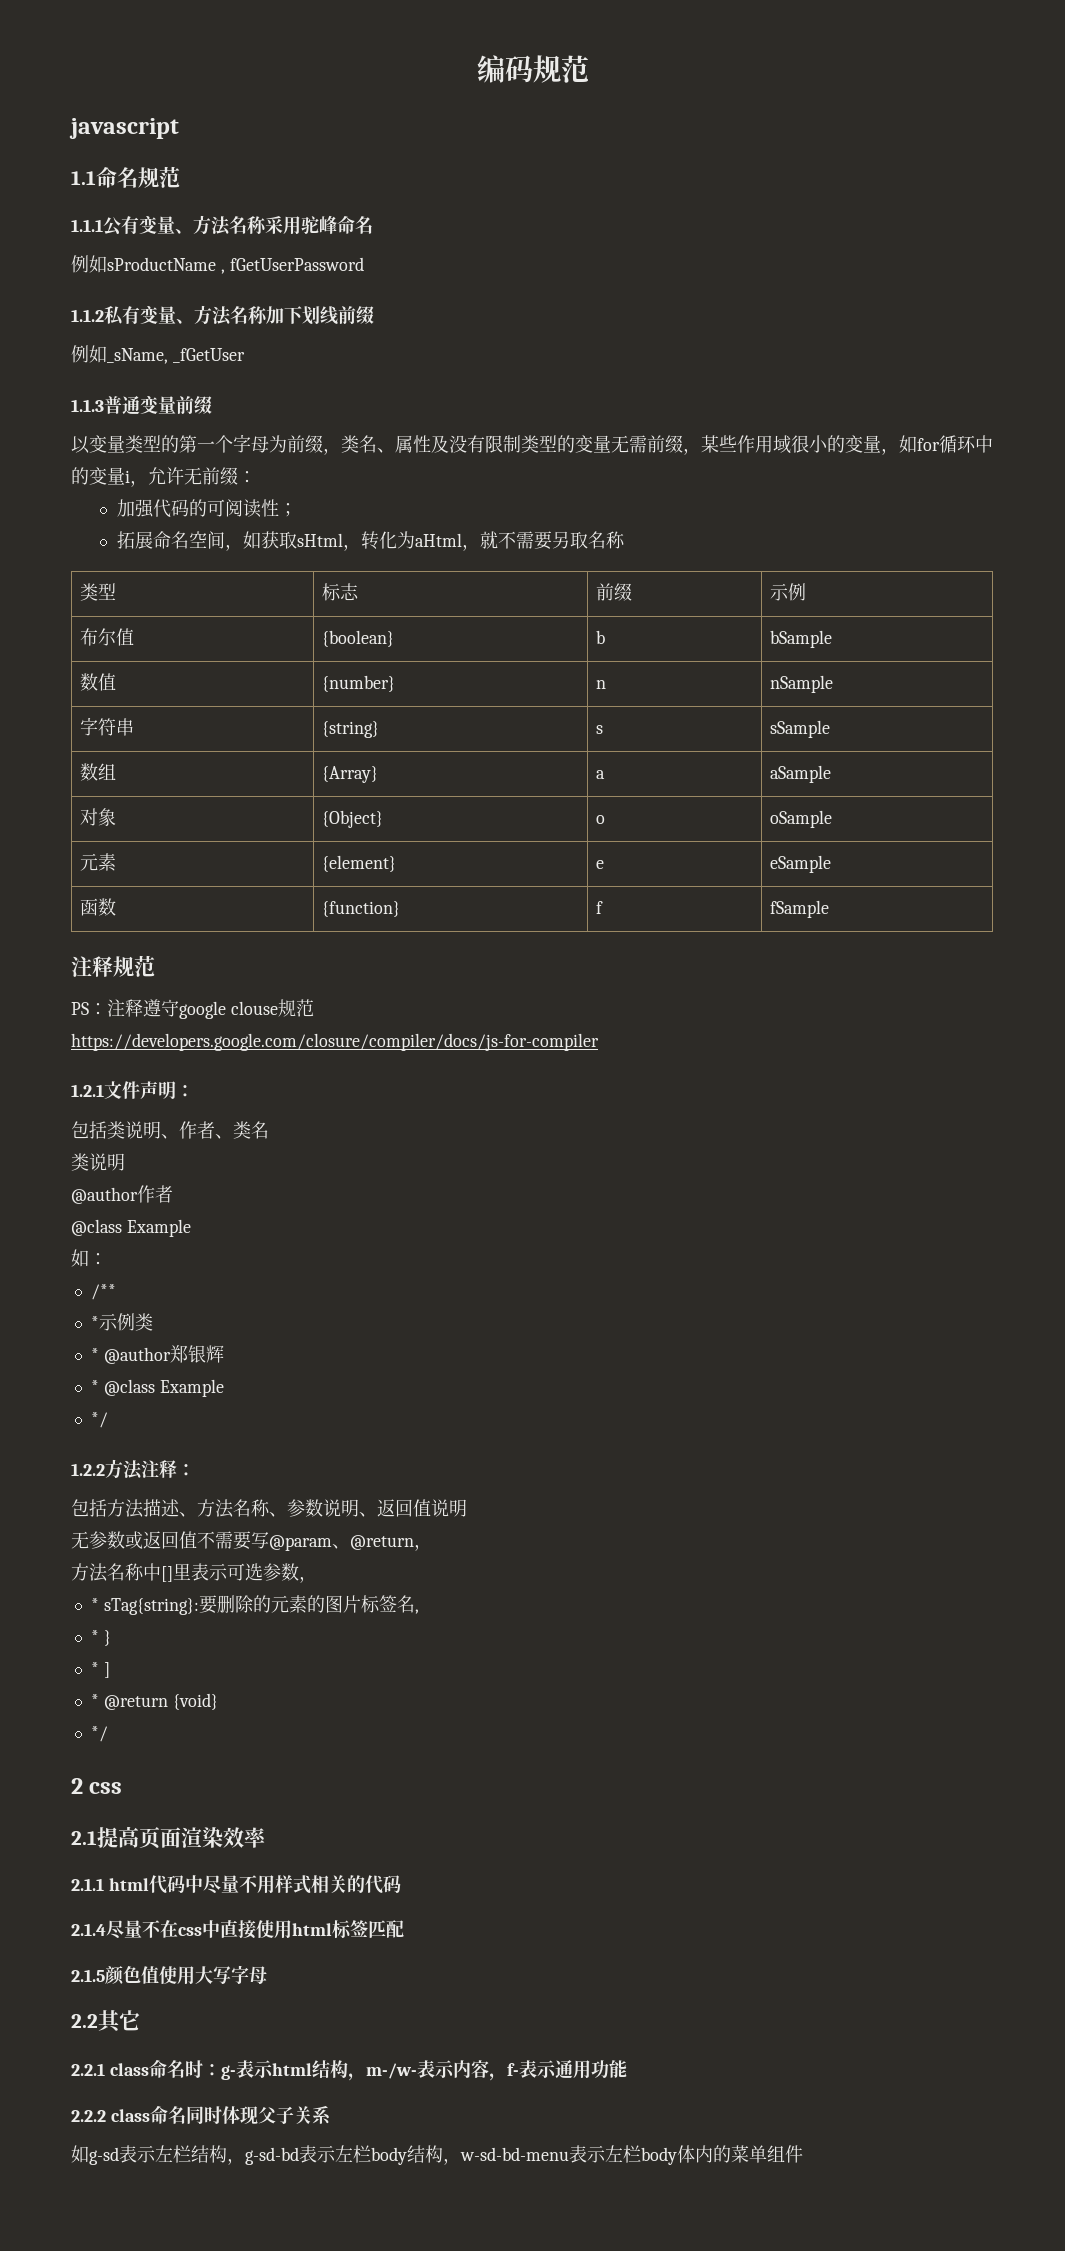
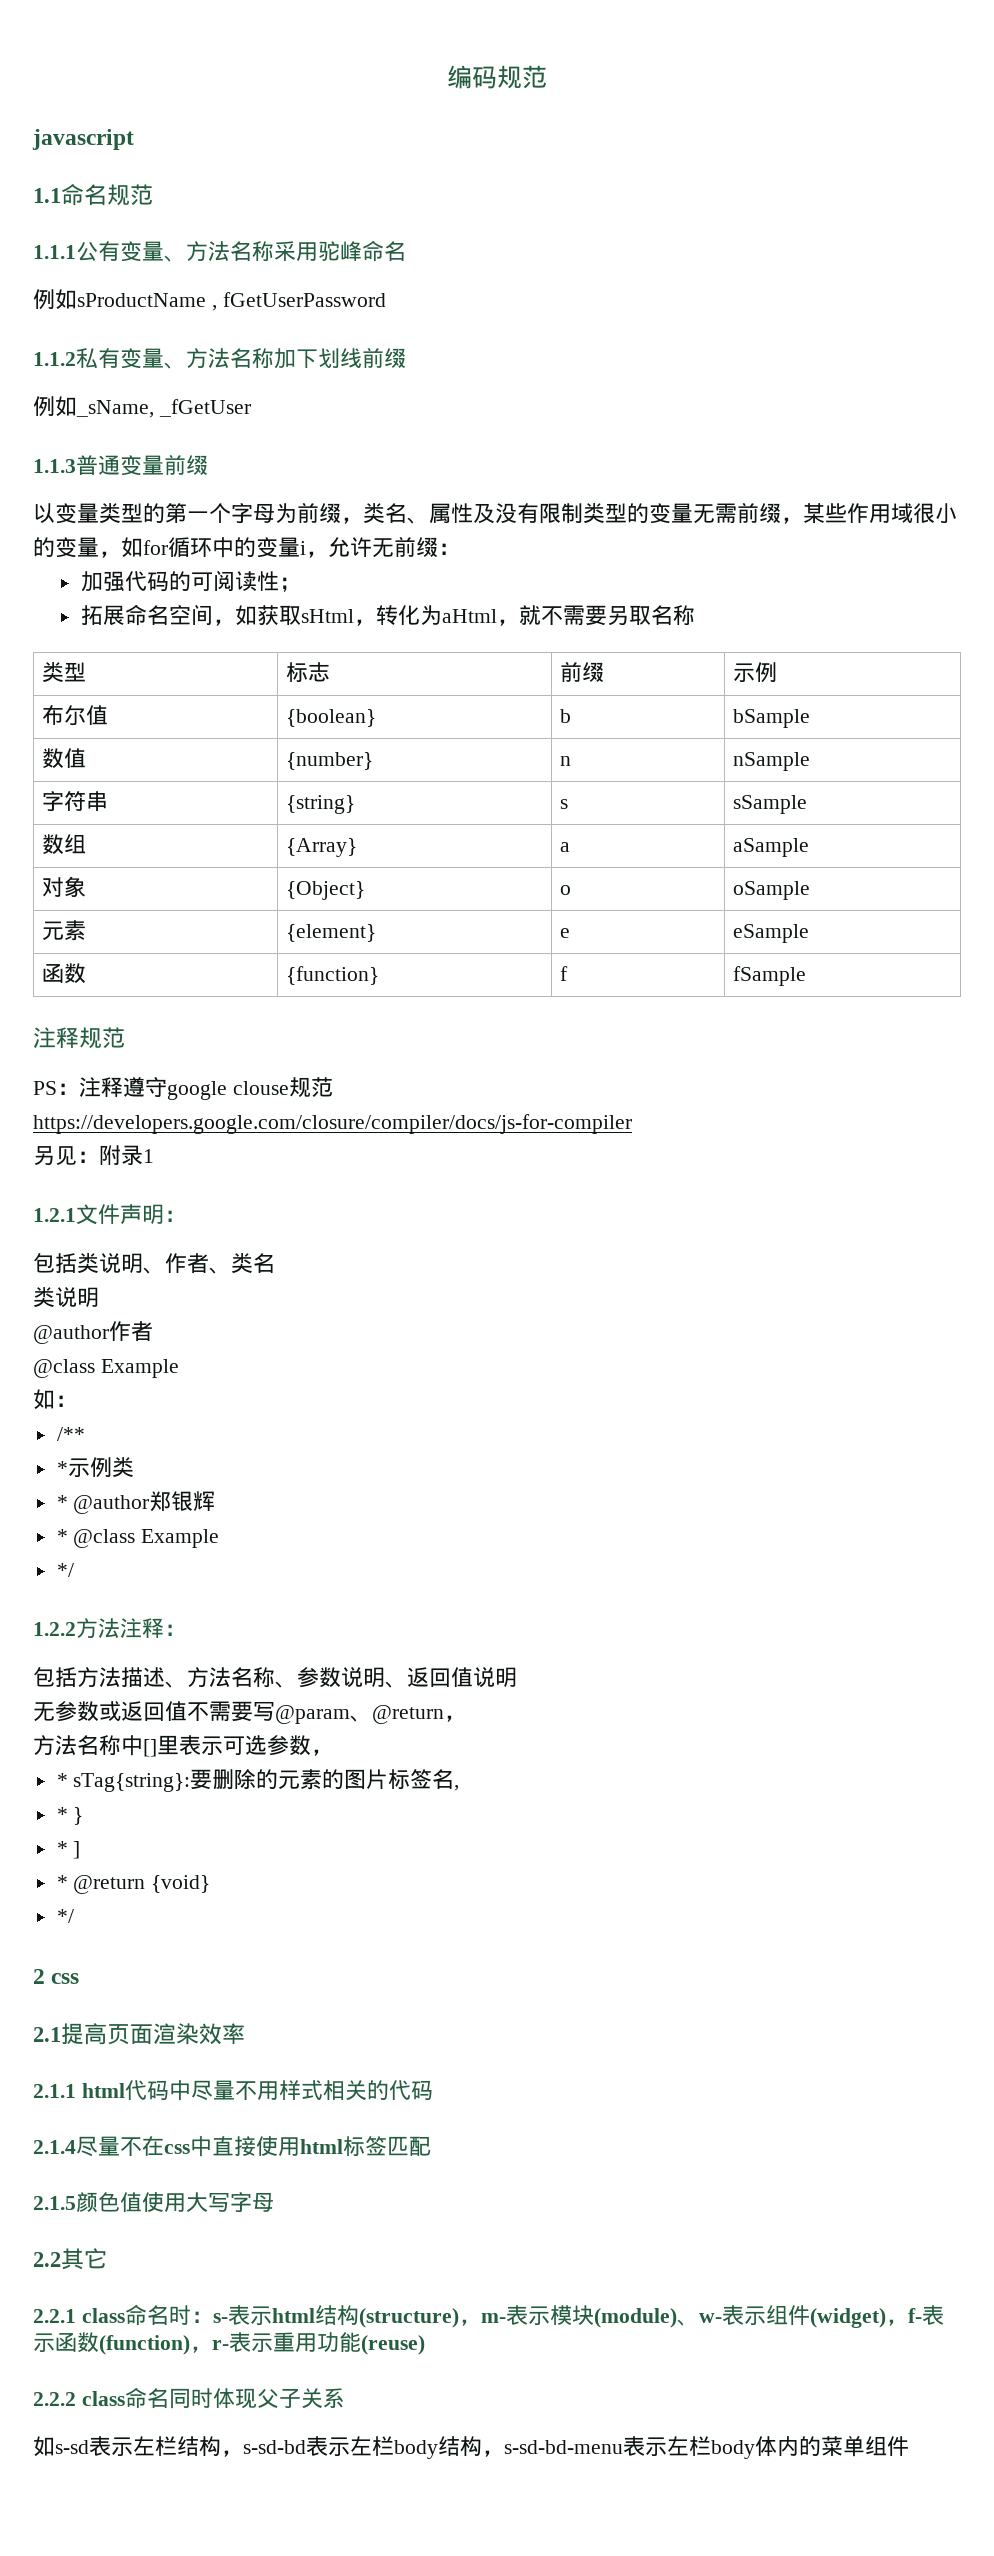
(599, 1042) none -> [33,1145,154,1166] // 另见：附录1
[220,2065,236,2080] g- -> [212,2313,228,2323] s-
[347,2060,573,2081] ，m-/w-表示内容，f-表示通 -> [358,2305,944,2328] [33,2332,295,2355] (structure)，m-表示模块(module)、w-表示组件(widget)，f-表示函数(function)，r-表示重
(627, 2069) none -> [361,2335,425,2355] (reuse)
[89,2147,119,2165] g-sd -> [55,2440,89,2454] s-sd
[245,2147,299,2165] g-sd-bd -> [243,2440,306,2454] s-sd-bd
[460,2147,569,2161] w-sd-bd-menu -> [504,2440,623,2454] s-sd-bd-menu

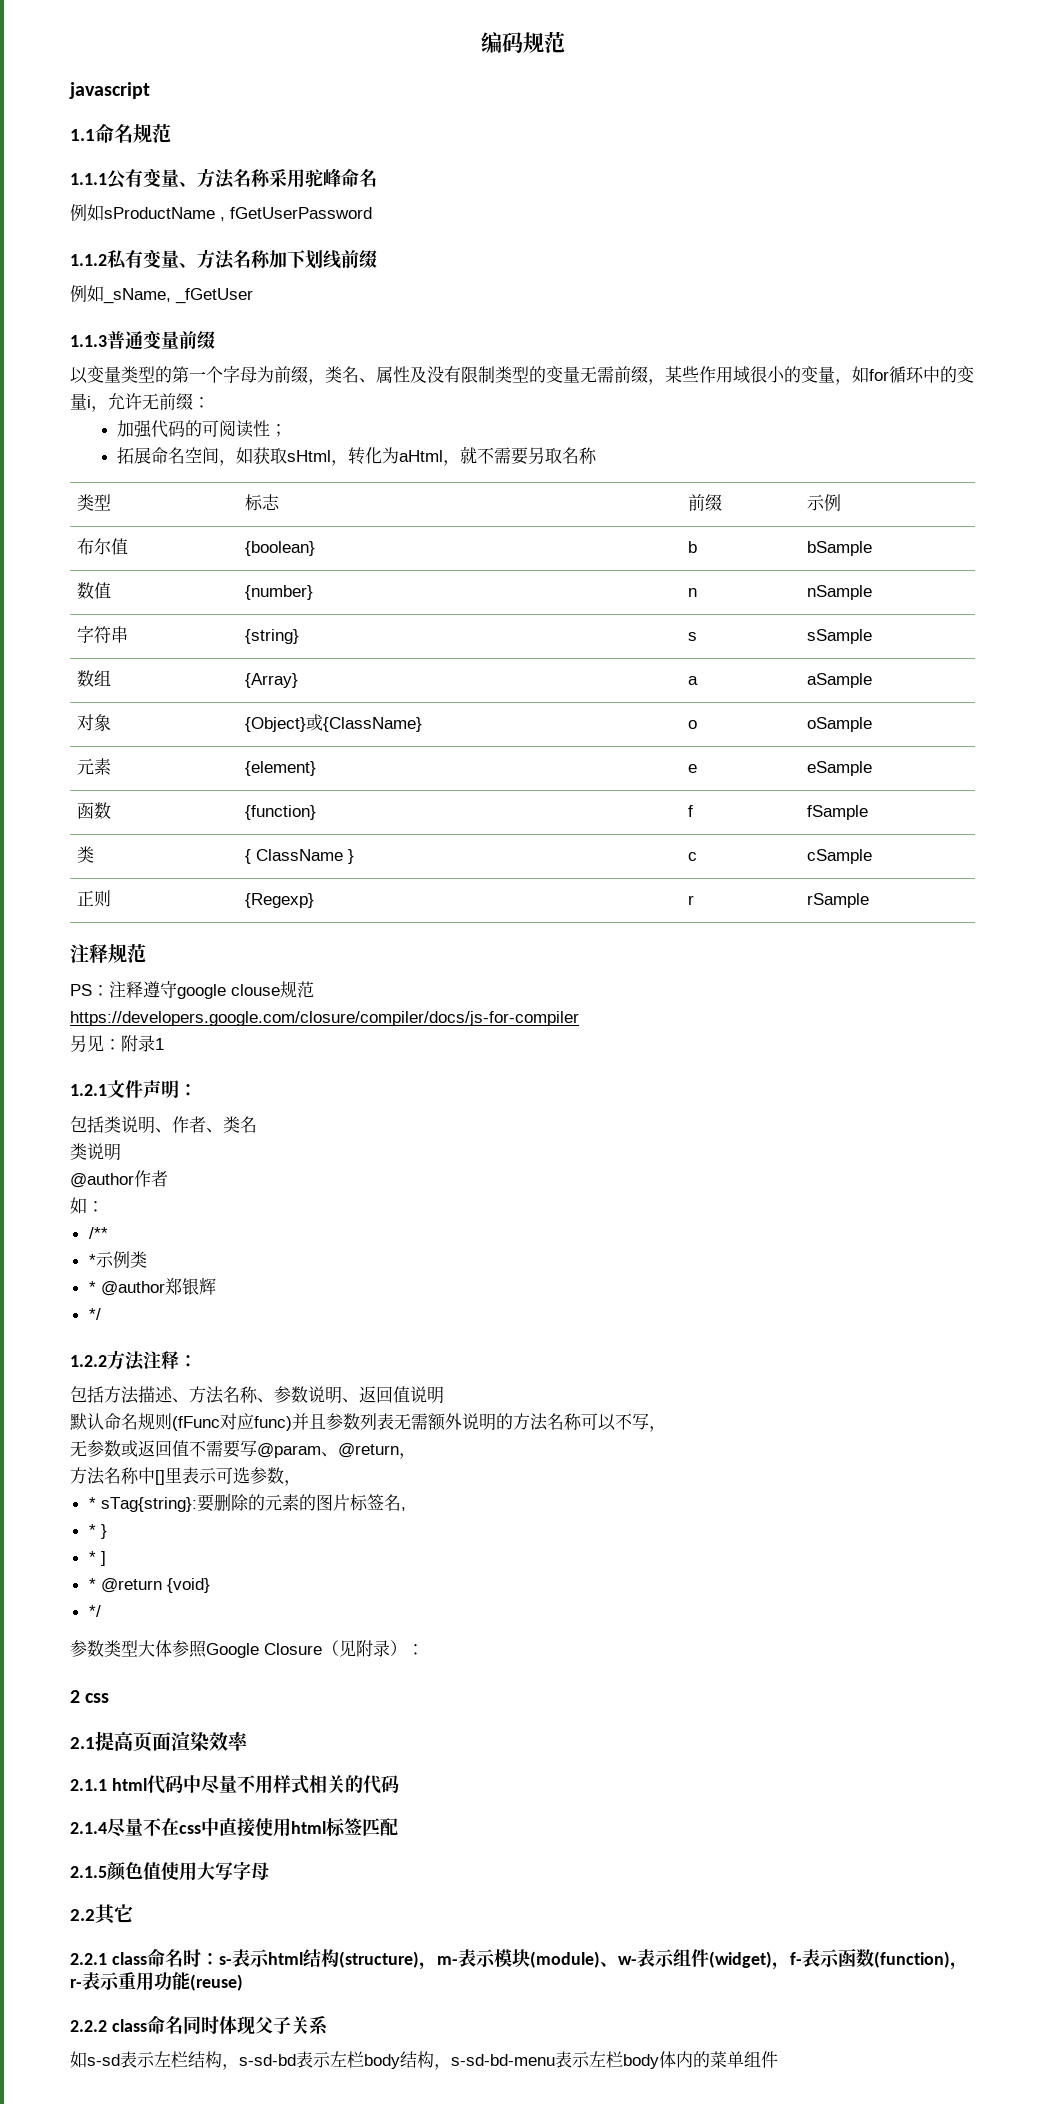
(366, 890) none -> [305,714,422,732] 或{ClassName}
(807, 976) none -> [76,846,94,863] [244,849,354,864] [687,852,697,861] [806,849,872,864] [76,890,111,907] [244,893,314,908] [687,895,694,905] [806,893,869,908] // 类 | { ClassName } | c | cSample // 正则 | {Regexp} | r | rSample
[33,1359,179,1378] // @class Example -> (168, 1178) none
[56,1529,220,1548] // * @class Example -> (216, 1286) none
(517, 1677) none -> [70,1413,666,1432] // 默认命名规则(fFunc对应func)并且参数列表无需额外说明的方法名称可以不写，
(74, 1916) none -> [70,1640,424,1658] // 参数类型大体参照Google Closure（见附录）：

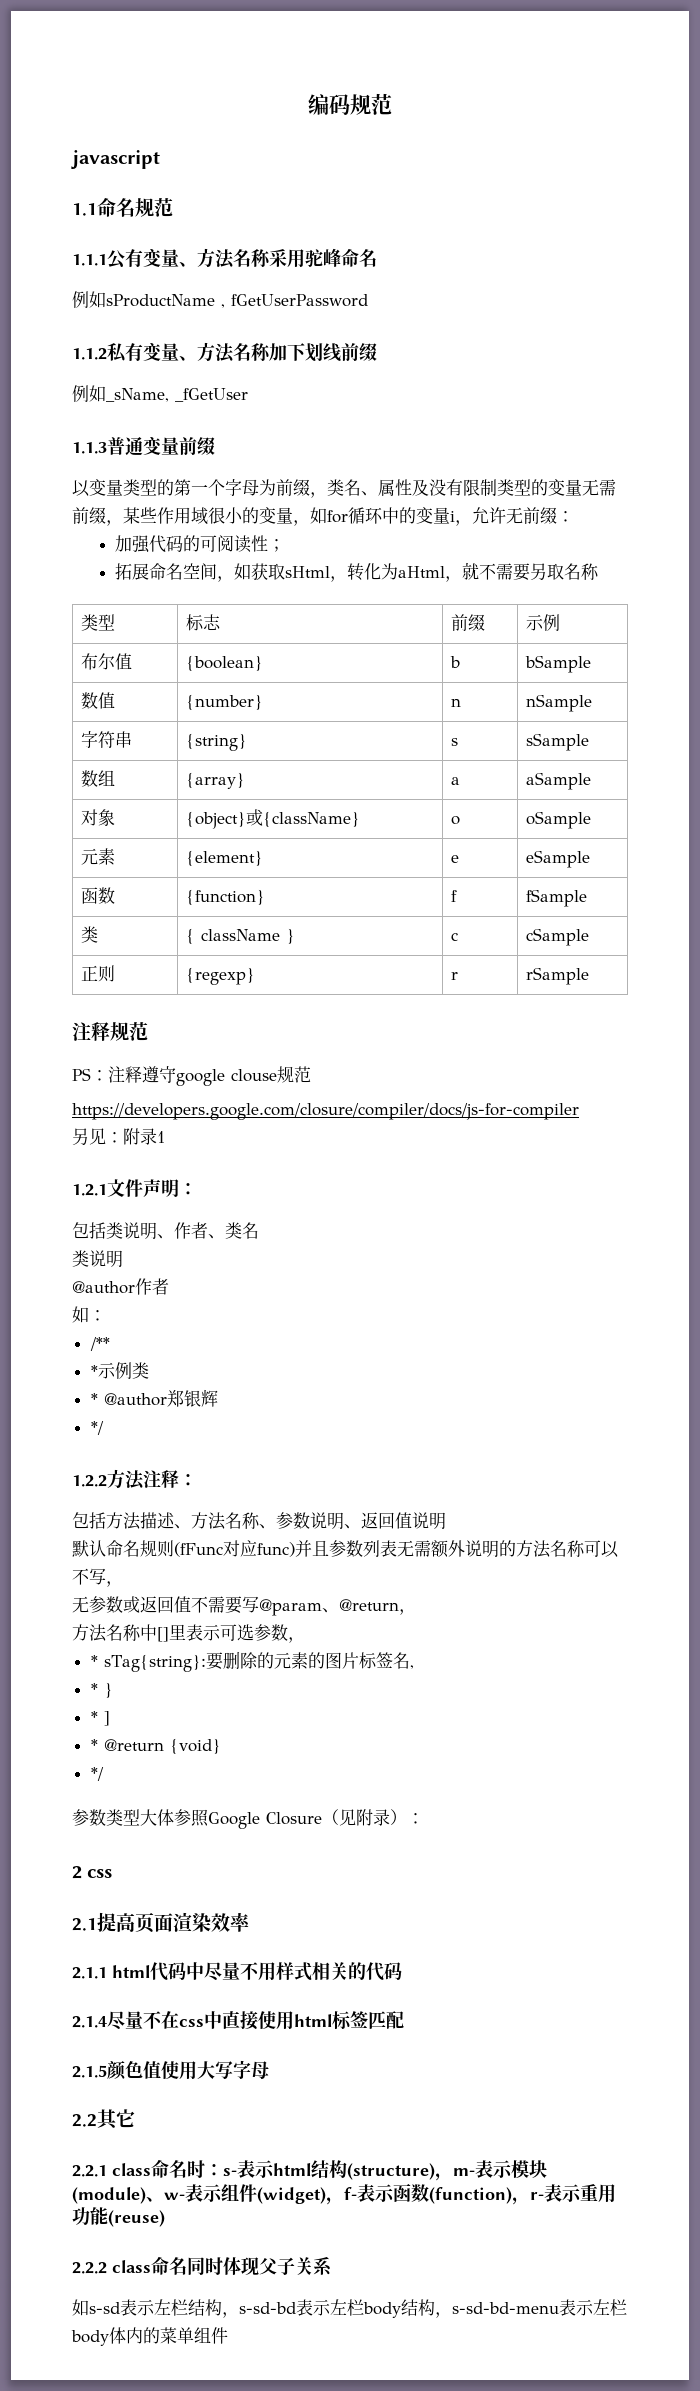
[244,673,298,688] {Array} -> [185,772,245,789] {array}
[244,714,422,732] {Object}或{ClassName} -> [185,809,360,829] {object}或{className}
[255,849,343,861] ClassName -> [200,929,280,941] className
[244,893,314,908] {Regexp} -> [185,967,255,985] {regexp}

